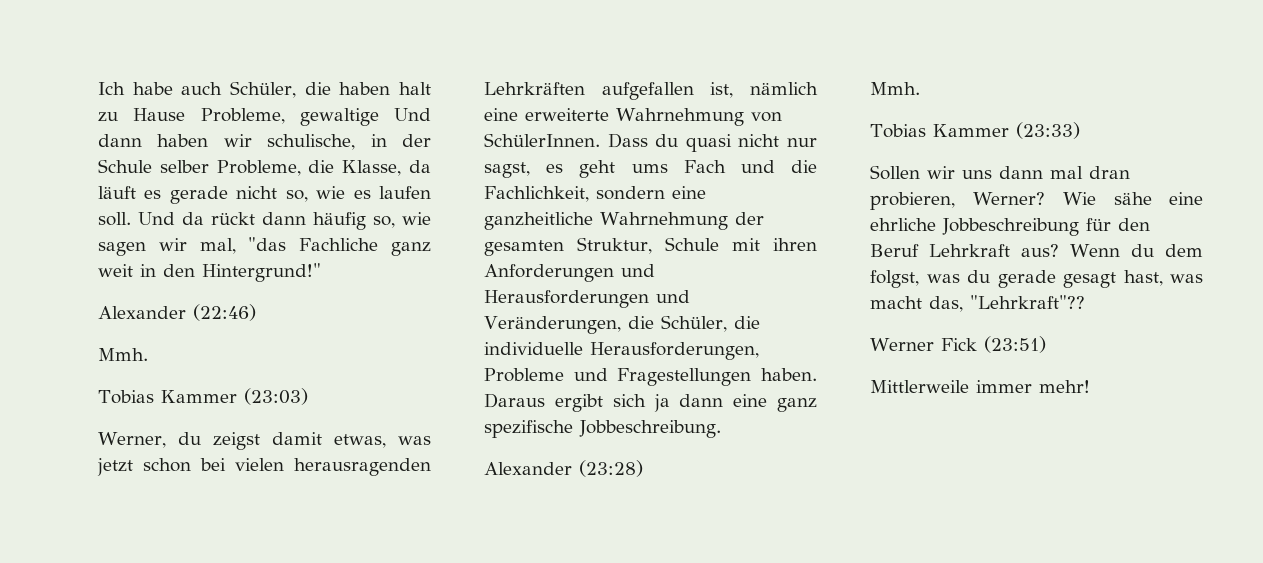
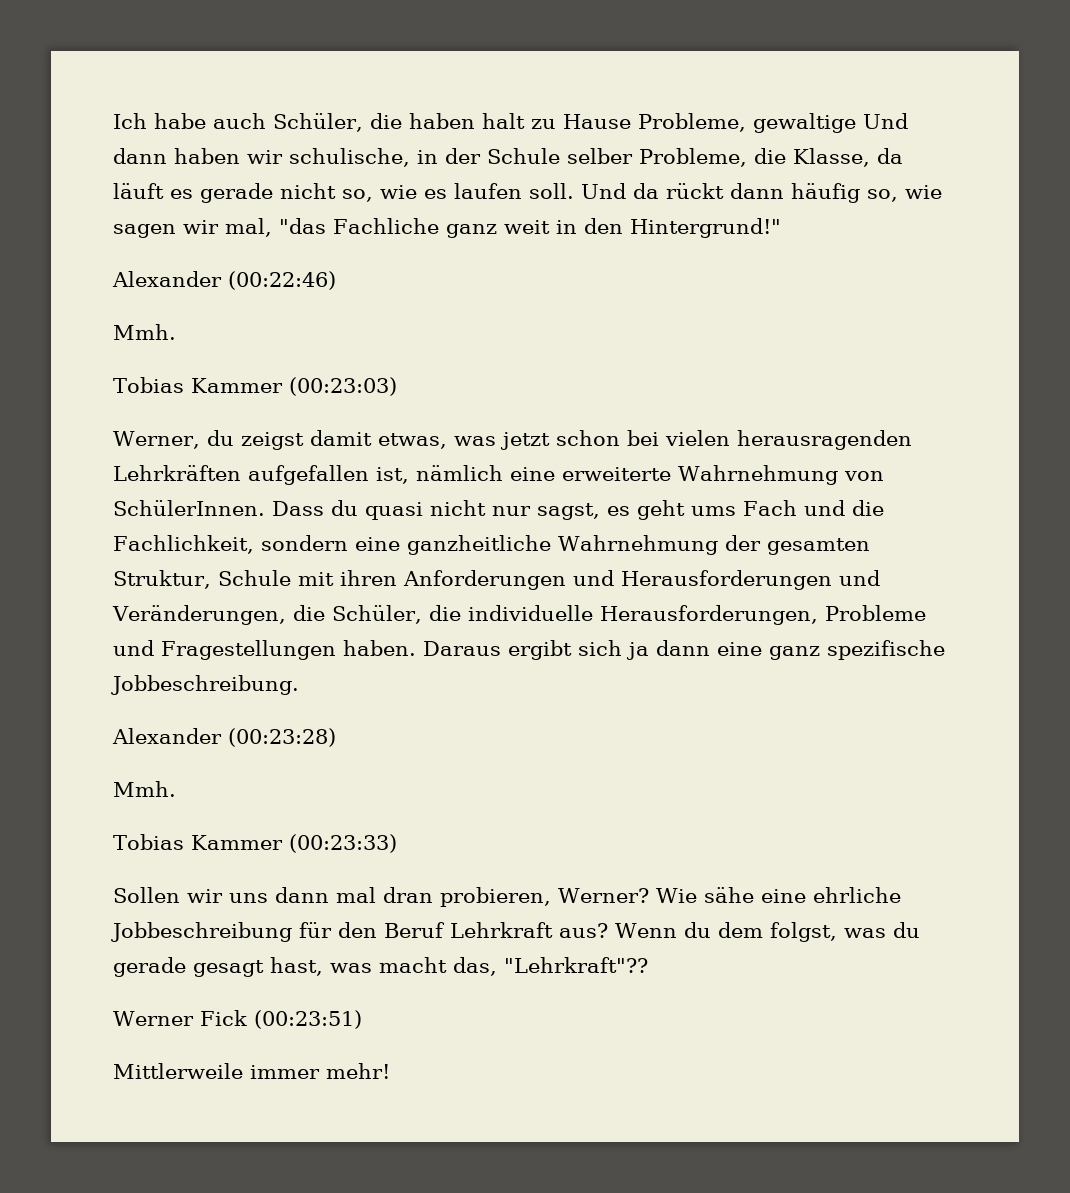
[193,304,256,321] [98,348,148,361] [98,388,308,405] (22:46) // Mmh. // Tobias Kammer (23:03) -> [228,271,336,290] [113,324,176,340] [113,377,397,396] (00:22:46) // Mmh. // Tobias Kammer (00:23:03)
[579,460,643,477] [870,82,920,95] [870,122,1080,139] (23:28) // Mmh. // Tobias Kammer (23:33) -> [228,728,336,747] [113,781,176,797] [113,834,397,853] (00:23:28) // Mmh. // Tobias Kammer (00:23:33)
[983,336,1046,353] (23:51) -> [253,1010,362,1029] (00:23:51)

